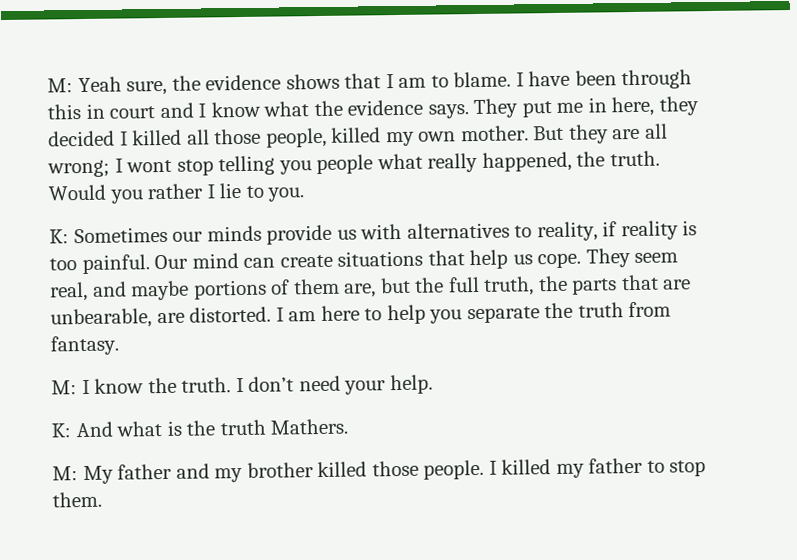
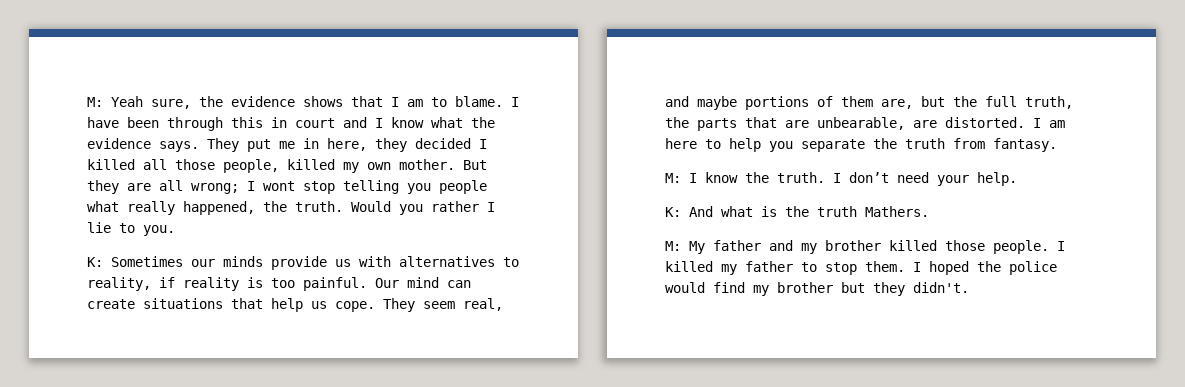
(102, 499) none -> [913,261,1057,275] [665,282,969,296] I hoped the police would find my brother but they didn't.

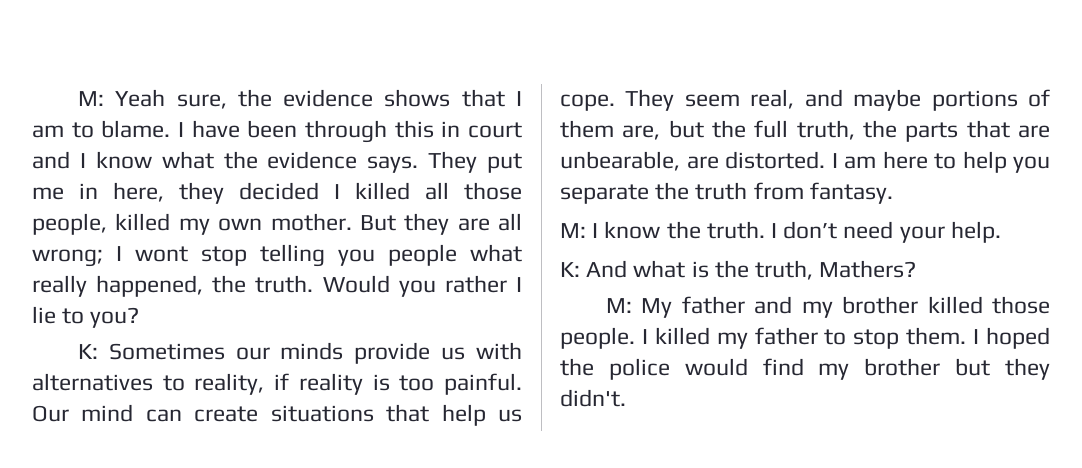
[143,225,175,236] you. -> [90,307,140,328] you?
[817,206,929,217] truth Mathers. -> [755,260,917,280] truth, Mathers?

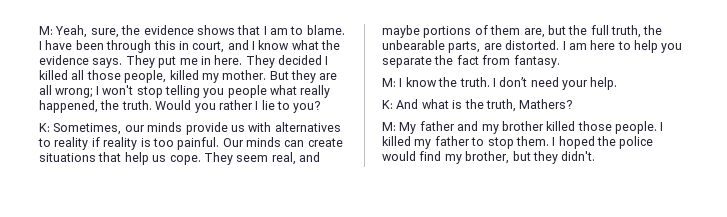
[77,89,166,107] M: Yeah -> [39,25,88,38] M: Yeah,
[468,122,522,138] court -> [192,41,225,53] court,
[113,182,224,204] here, they -> [214,55,275,68] here. They
[218,218,263,231] own -> (219, 78) none
[135,246,188,262] wont -> [102,85,134,95] won't
[108,343,225,360] Sometimes -> [53,123,122,135] Sometimes,
[194,373,265,395] reality, -> [54,137,89,150] reality
[81,404,134,422] mind -> [246,137,281,147] minds
[905,120,1050,142] [560,151,680,171] parts that are unbearable, -> [382,40,481,53] unbearable parts,
[695,182,748,200] truth -> [456,55,479,65] fact
[864,358,941,376] brother -> [465,151,510,164] brother,

